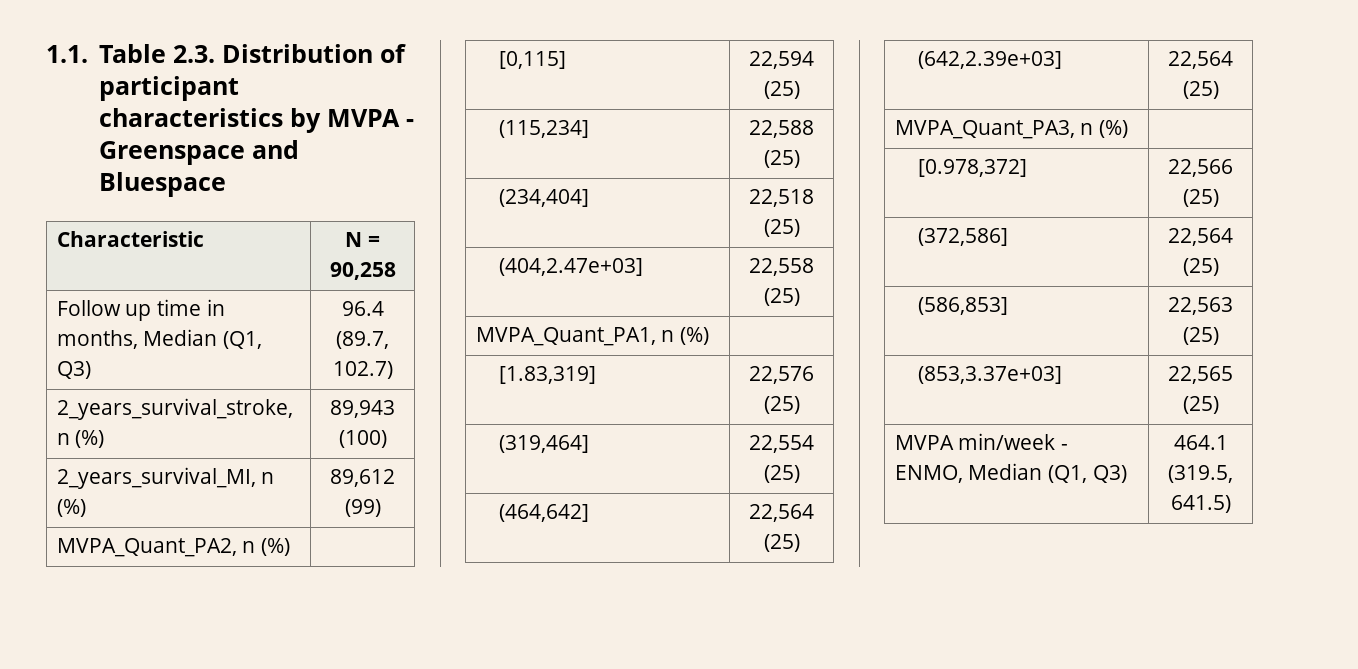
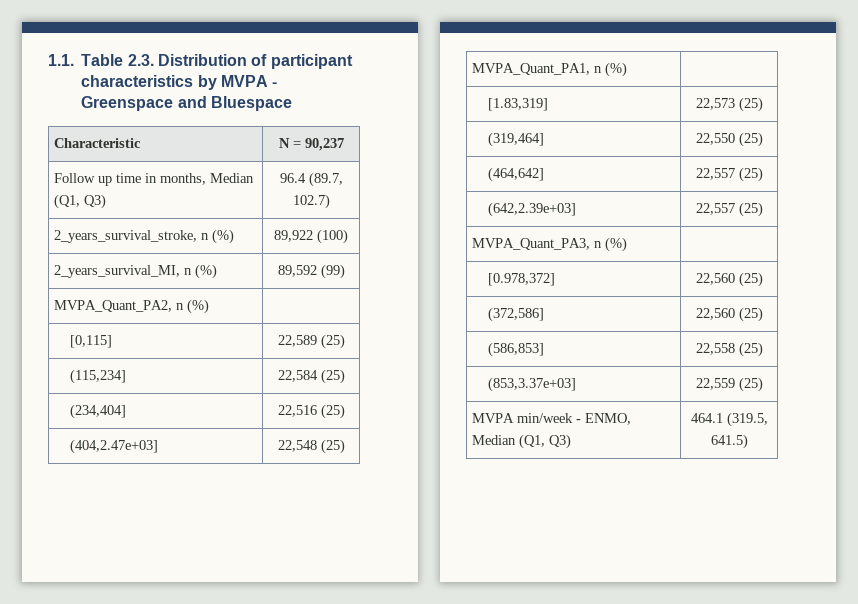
[329,262,396,280] 90,258 -> [304,138,344,151] 90,237
[330,400,395,418] 89,943 -> [274,230,313,242] 89,922
[330,469,395,487] 89,612 -> [277,265,317,277] 89,592
[749,51,814,69] 22,594 -> [277,335,317,347] 22,589
[749,120,814,138] 22,588 -> [277,370,318,382] 22,584
[749,189,814,207] 22,518 -> [277,405,317,417] 22,516
[749,258,814,276] 22,558 -> [277,440,317,452] 22,548
[749,366,814,384] 22,576 -> [695,98,735,110] 22,573
[749,435,814,453] 22,554 -> [695,133,735,145] 22,550
[749,504,814,522] 22,564 -> [695,168,735,180] 22,557
[1168,51,1233,69] 22,564 -> [695,203,735,215] 22,557
[1168,159,1233,177] 22,566 -> [695,273,735,285] 22,560
[1168,228,1233,246] 22,564 -> [695,308,735,320] 22,560
[1168,297,1233,315] 22,563 -> [695,343,735,355] 22,558
[1168,366,1233,384] 22,565 -> [695,378,735,390] 22,559

